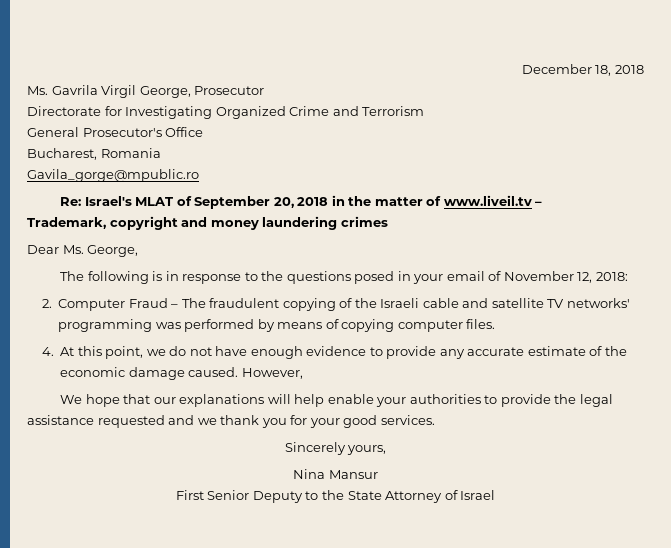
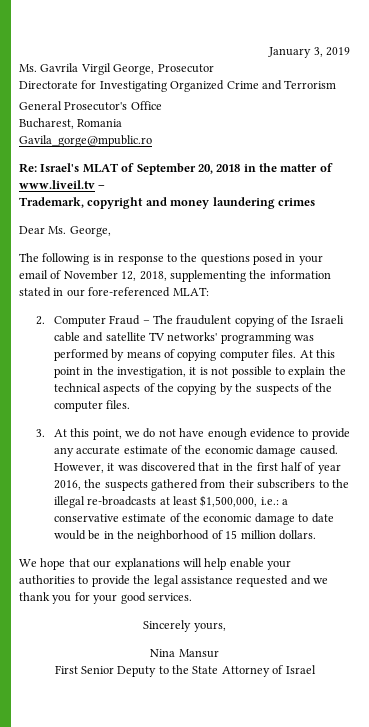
[521,64,644,76] December 18, 2018 -> [268,47,350,58] January 3, 2019
[595,272,628,281] 2018: -> [139,270,331,282] [19,287,209,297] 2018, supplementing the information stated in our fore-referenced MLAT:
[41,347,54,356] // 4. -> [299,349,335,358] [53,366,346,378] [53,383,333,395] [53,400,131,412] [36,429,46,437] At this point in the investigation, it is not possible to explain the technical aspects of the copying by the suspects of the computer files. // 3.
(303, 373) none -> [107,462,341,474] [53,479,349,491] [53,495,289,508] [53,513,334,525] [53,530,316,542] it was discovered that in the first half of year 2016, the suspects gathered from their subscribers to the illegal re-broadcasts at least $1,500,000, i.e.: a conservative estimate of the economic damage to date would be in the neighborhood of 15 million dollars.

